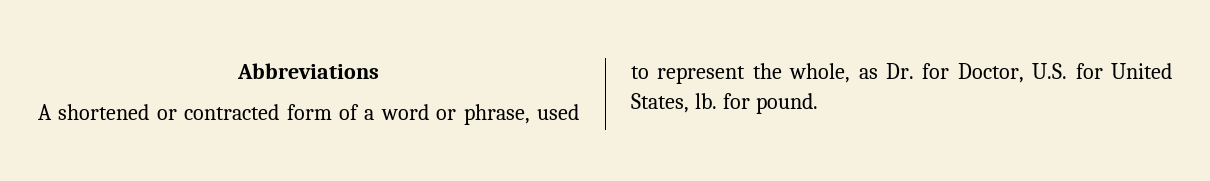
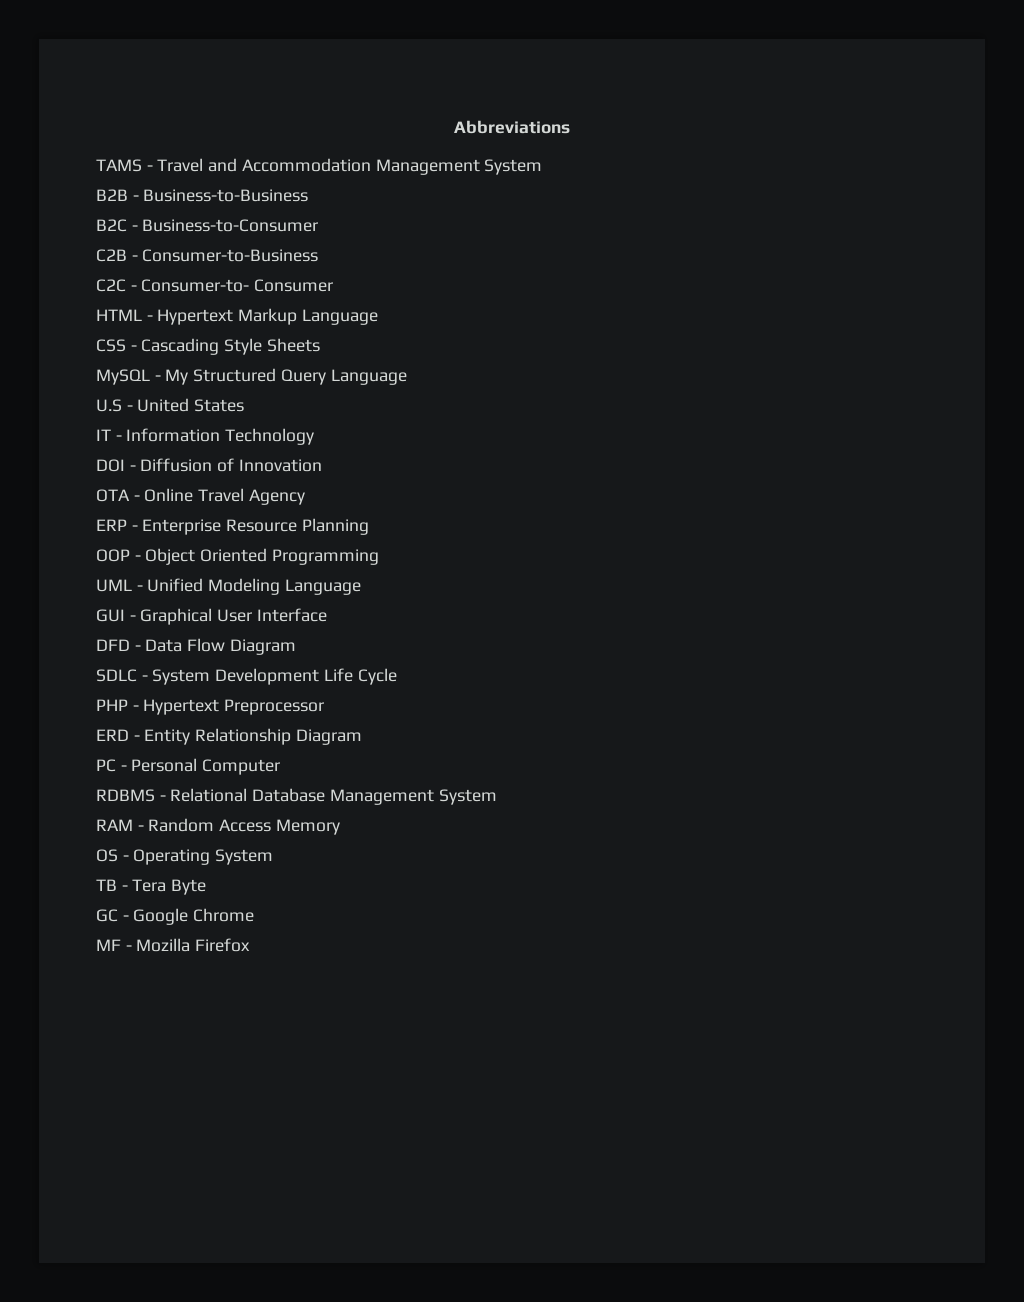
[38,104,579,125] [631,63,1172,84] [631,93,818,114] A shortened or contracted form of a word or phrase, used to represent the whole, as Dr. for Doctor, U.S. for United States, lb. for pound. -> [96,158,543,175] [96,189,309,202] [96,219,319,232] [96,249,319,262] [96,279,334,292] [96,308,378,325] [96,338,320,355] [96,368,407,385] [96,398,245,412] [96,428,315,445] [96,458,322,472] [96,488,305,505] [96,518,369,535] [96,548,379,565] [96,578,361,595] [96,608,327,625] [96,638,296,655] [96,668,397,685] [96,699,325,715] [96,728,362,745] [96,758,281,775] [96,788,497,805] [96,818,340,835] [96,849,274,865] [96,879,207,895] [96,908,255,925] [96,938,251,952] TAMS - Travel and Accommodation Management System // B2B - Business-to-Business // B2C - Business-to-Consumer // C2B - Consumer-to-Business // C2C - Consumer-to- Consumer // HTML - Hypertext Markup Language // CSS - Cascading Style Sheets // MySQL - My Structured Query Language // U.S - United States // IT - Information Technology // DOI - Diffusion of Innovation // OTA - Online Travel Agency // ERP - Enterprise Resource Planning // OOP - Object Oriented Programming // UML - Unified Modeling Language // GUI - Graphical User Interface // DFD - Data Flow Diagram // SDLC - System Development Life Cycle // PHP - Hypertext Preprocessor // ERD - Entity Relationship Diagram // PC - Personal Computer // RDBMS - Relational Database Management System // RAM - Random Access Memory // OS - Operating System // TB - Tera Byte // GC - Google Chrome // MF - Mozilla Firefox

